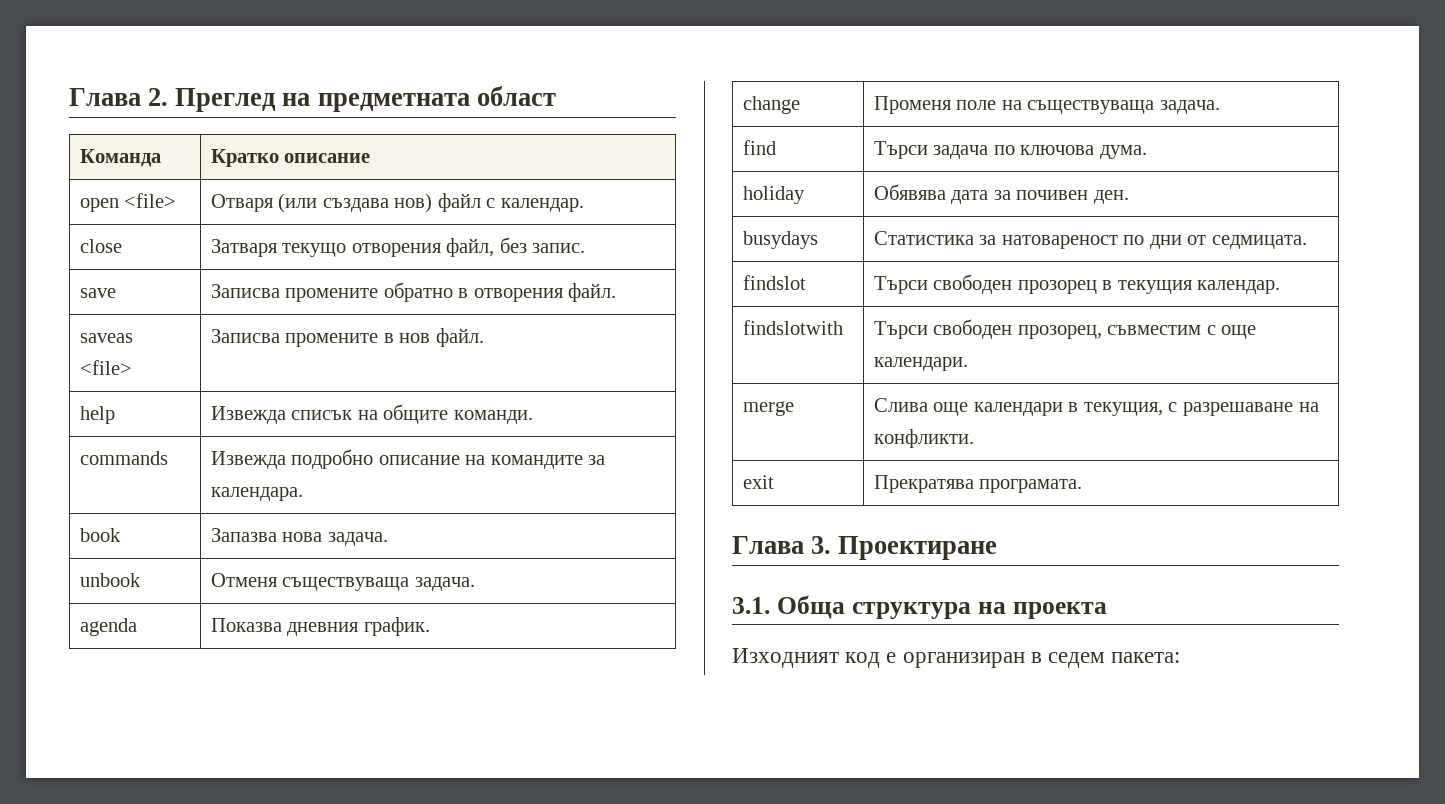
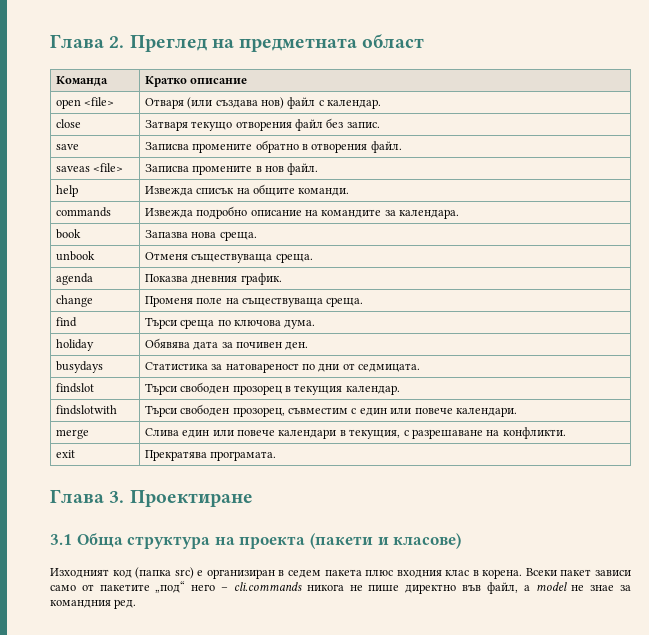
[446,238,495,257] файл, -> [295,119,324,131] файл
[327,532,388,546] задача. -> [219,231,257,241] среща.
[414,577,475,591] задача. -> [275,253,313,263] среща.
[1159,100,1220,114] задача. -> [326,297,364,307] среща.
[933,145,989,159] задача -> [180,319,215,329] среща
[1221,325,1257,339] още -> [359,408,453,416] един или повече
[933,402,969,416] още -> [182,430,276,438] един или повече
[732,597,770,614] 3.1. -> [50,534,72,545] 3.1
(1107, 610) none -> [309,533,462,549] (пакети и класове)
(881, 660) none -> [135,567,194,579] (папка src)
[1111,652,1181,663] пакета: -> [324,568,631,579] [50,581,632,594] [50,599,137,609] пакета плюс входния клас в корена. Всеки пакет зависи само от пакетите „под“ него – cli.commands никога не пише директно във файл, а model не знае за командния ред.

